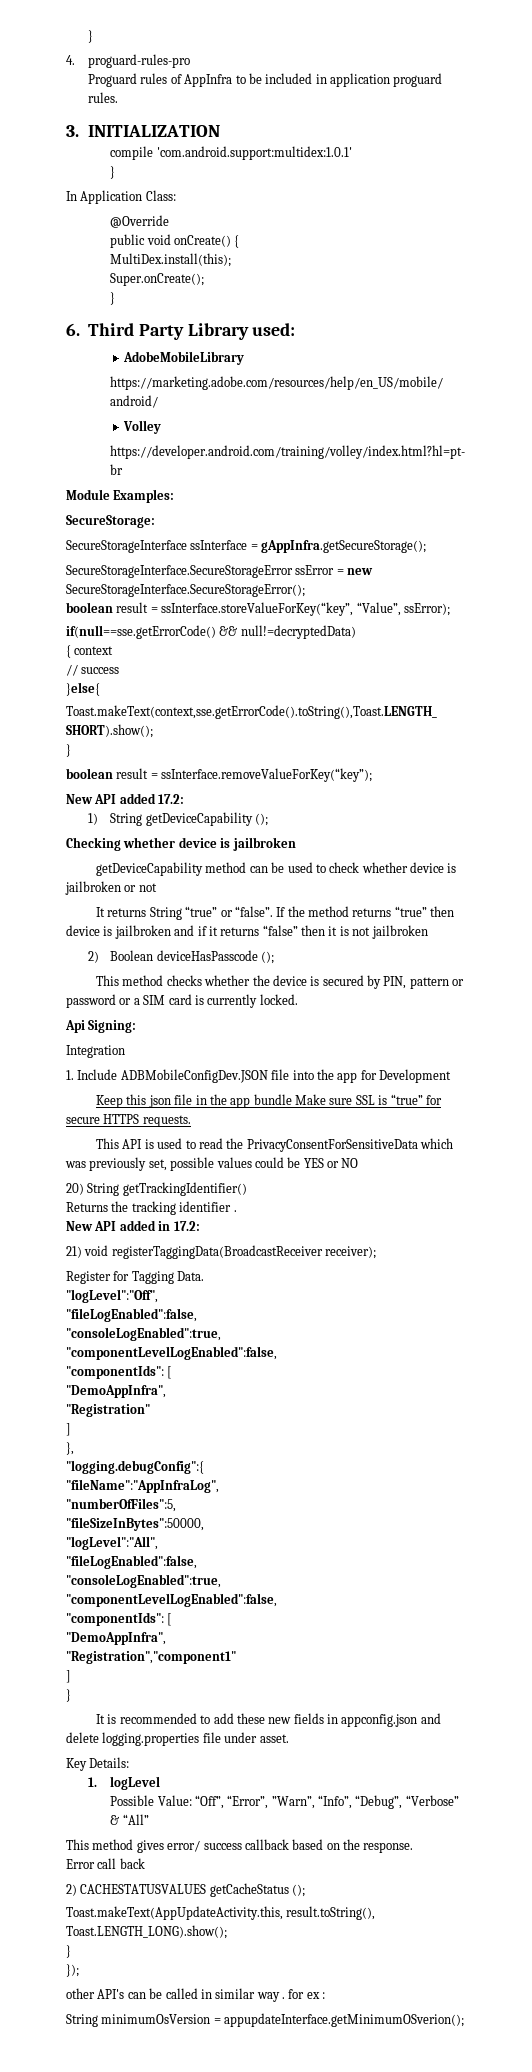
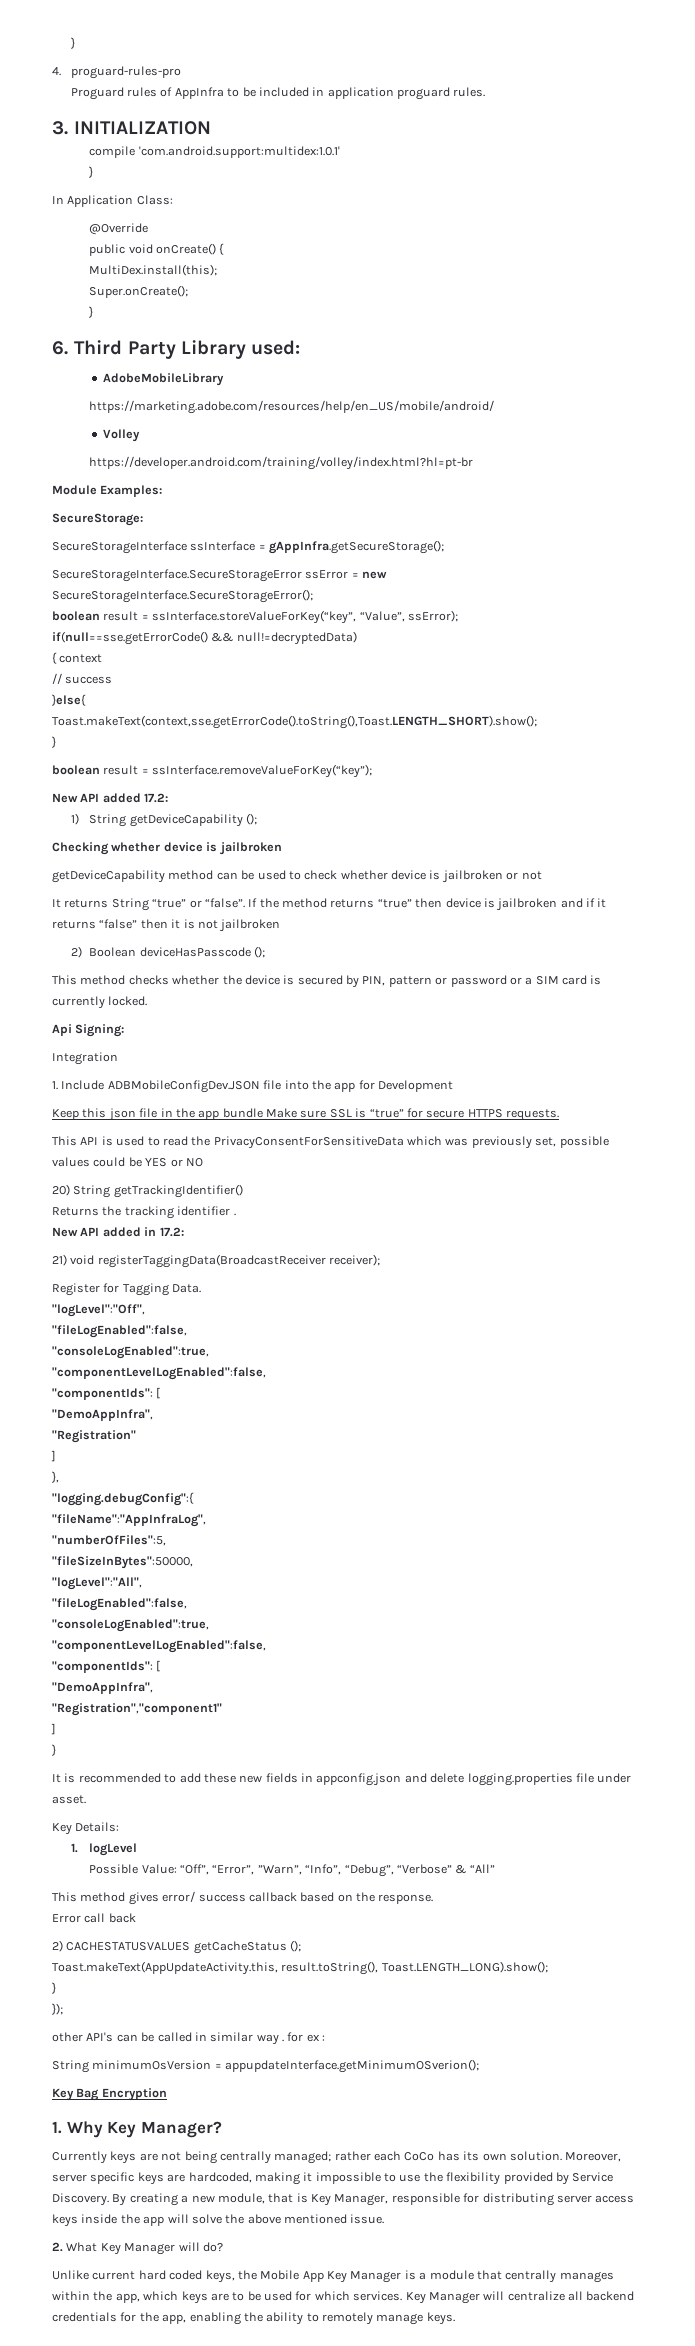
(465, 2020) none -> [52,2088,167,2101] [52,2121,222,2138] [52,2151,622,2164] [52,2172,614,2185] [52,2193,635,2206] [52,2214,385,2227] [52,2242,223,2255] [52,2270,614,2283] [52,2291,635,2304] [52,2312,455,2325] // Key Bag Encryption // 1. Why Key Manager? // Currently keys are not being centrally managed; rather each CoCo has its own solution. Moreover, server specific keys are hardcoded, making it impossible to use the flexibility provided by Service Discovery. By creating a new module, that is Key Manager, responsible for distributing server access keys inside the app will solve the above mentioned issue. // 2. What Key Manager will do? // Unlike current hard coded keys, the Mobile App Key Manager is a module that centrally manages within the app, which keys are to be used for which services. Key Manager will centralize all backend credentials for the app, enabling the ability to remotely manage keys.

